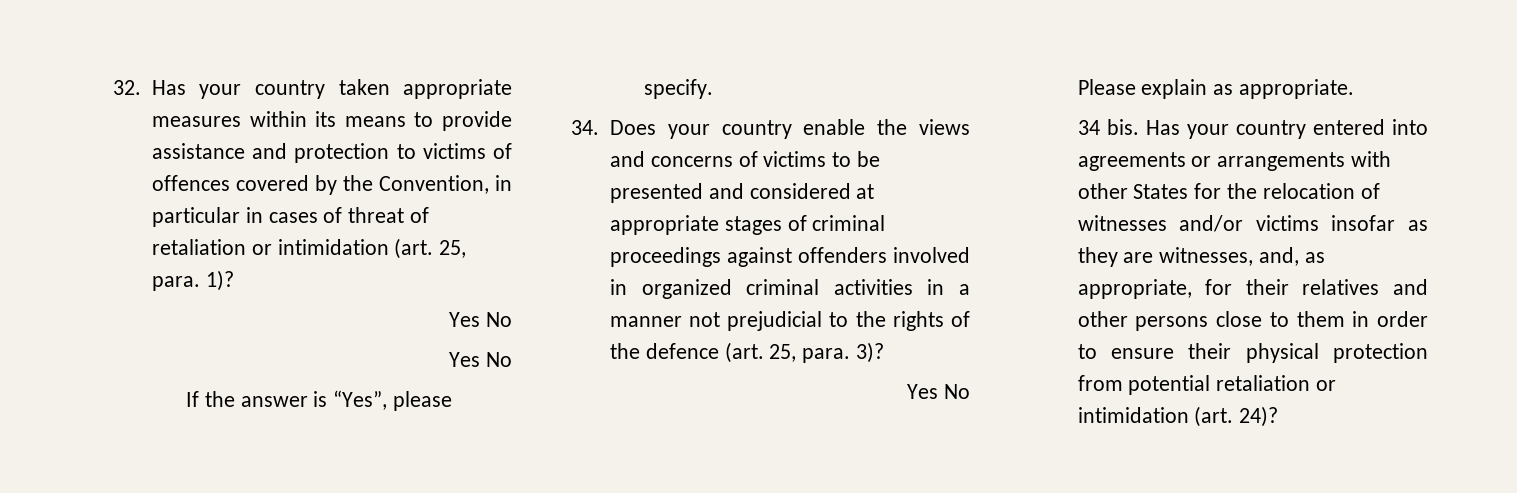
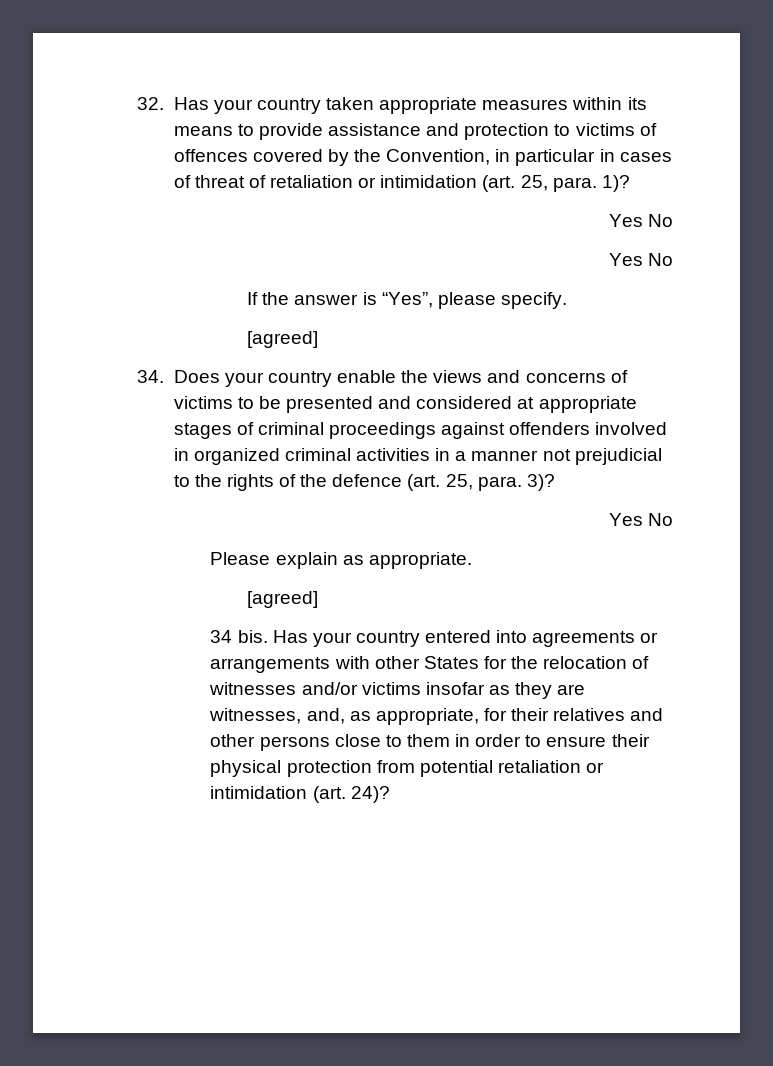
(713, 89) none -> [247,331,319,348] // [agreed]
(1355, 89) none -> [247,591,319,608] // [agreed]

